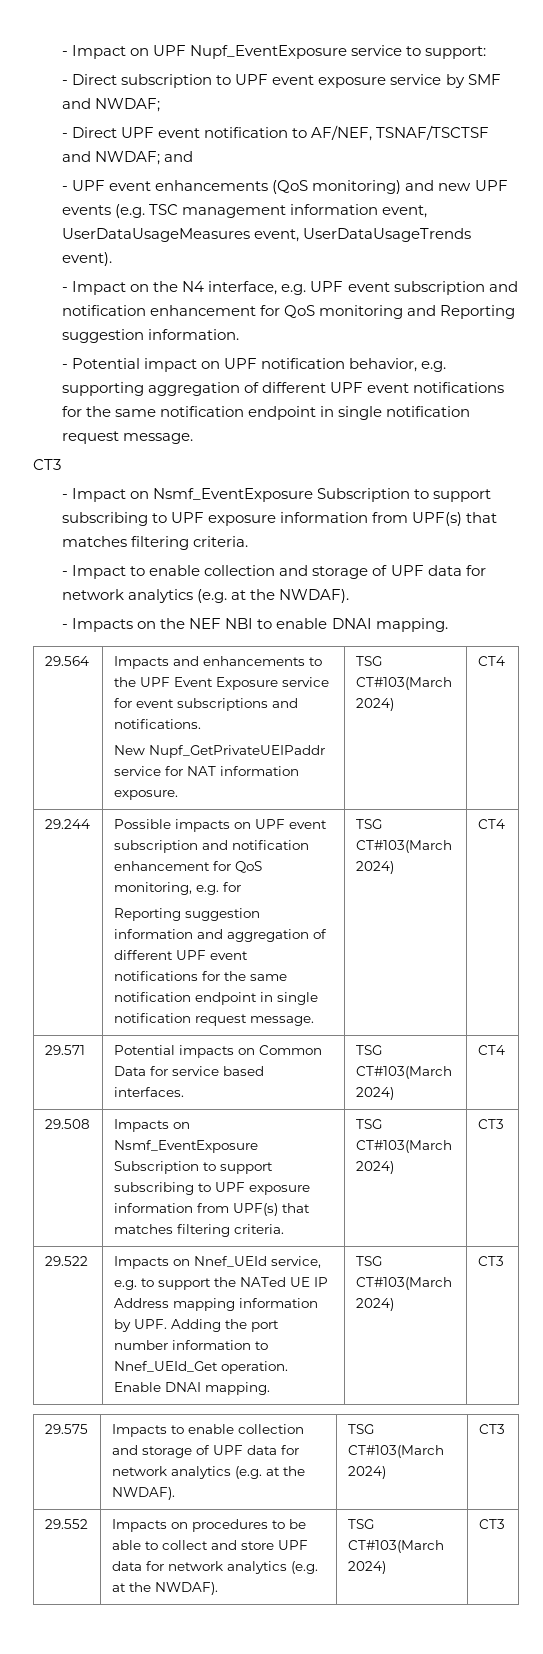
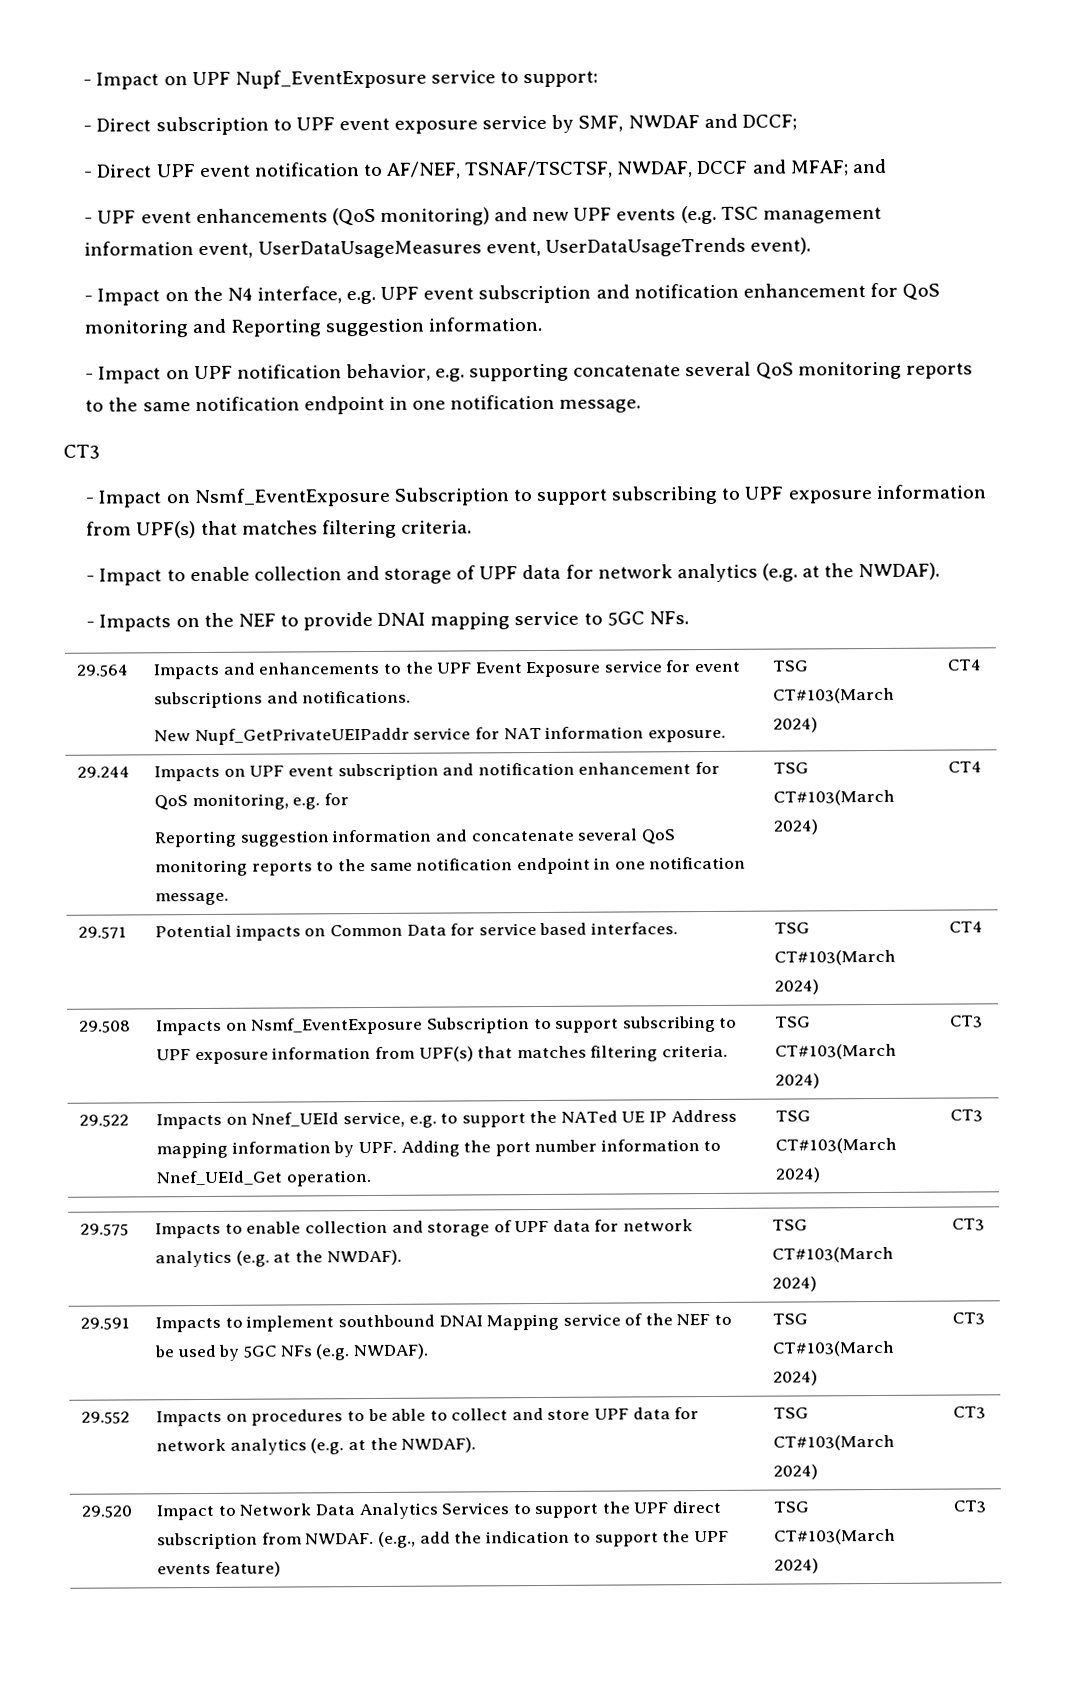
[467,74,501,85] [62,98,161,112] SMF and NWDAF; -> [578,113,797,132] SMF, NWDAF and DCCF;
[376,125,490,140] [62,151,161,165] TSNAF/TSCTSF and NWDAF; -> [464,159,849,179] TSNAF/TSCTSF, NWDAF, DCCF and MFAF;
[72,358,198,372] Potential impact -> [98,366,162,384] Impact
[148,382,505,396] [62,406,471,420] [62,431,120,444] aggregation of different UPF event notifications for the same notification endpoint in single notification request -> [573,361,973,380] [85,394,556,415] concatenate several QoS monitoring reports to the same notification endpoint in one notification
[225,618,448,632] NBI to enable DNAI mapping. -> [279,611,689,631] to provide DNAI mapping service to 5GC NFs.
[113,819,230,832] Possible impacts -> [154,765,221,782] Impacts
[226,929,327,942] [113,950,248,960] [113,971,287,981] [113,992,318,1005] [113,1013,247,1026] aggregation of different UPF event notifications for the same notification endpoint in single notification request -> [470,828,676,845] [155,856,747,877] concatenate several QoS monitoring reports to the same notification endpoint in one notification
[113,1382,270,1395] Enable DNAI mapping. -> (372, 1178) none
(505, 1429) none -> [80,1317,131,1330] [155,1313,733,1333] [154,1343,429,1361] [772,1313,809,1325] [772,1340,896,1357] [773,1370,819,1386] [952,1312,986,1325] // 29.591 | Impacts to implement southbound DNAI Mapping service of the NEF to be used by 5GC NFs (e.g. NWDAF). | TSG CT#103(March 2024) | CT3
(505, 1524) none -> [81,1505,134,1518] [156,1500,722,1521] [157,1530,730,1550] [157,1561,281,1577] [773,1501,810,1513] [774,1528,897,1545] [774,1558,820,1574] [953,1500,987,1513] // 29.520 | Impact to Network Data Analytics Services to support the UPF direct subscription from NWDAF. (e.g., add the indication to support the UPF events feature) | TSG CT#103(March 2024) | CT3

